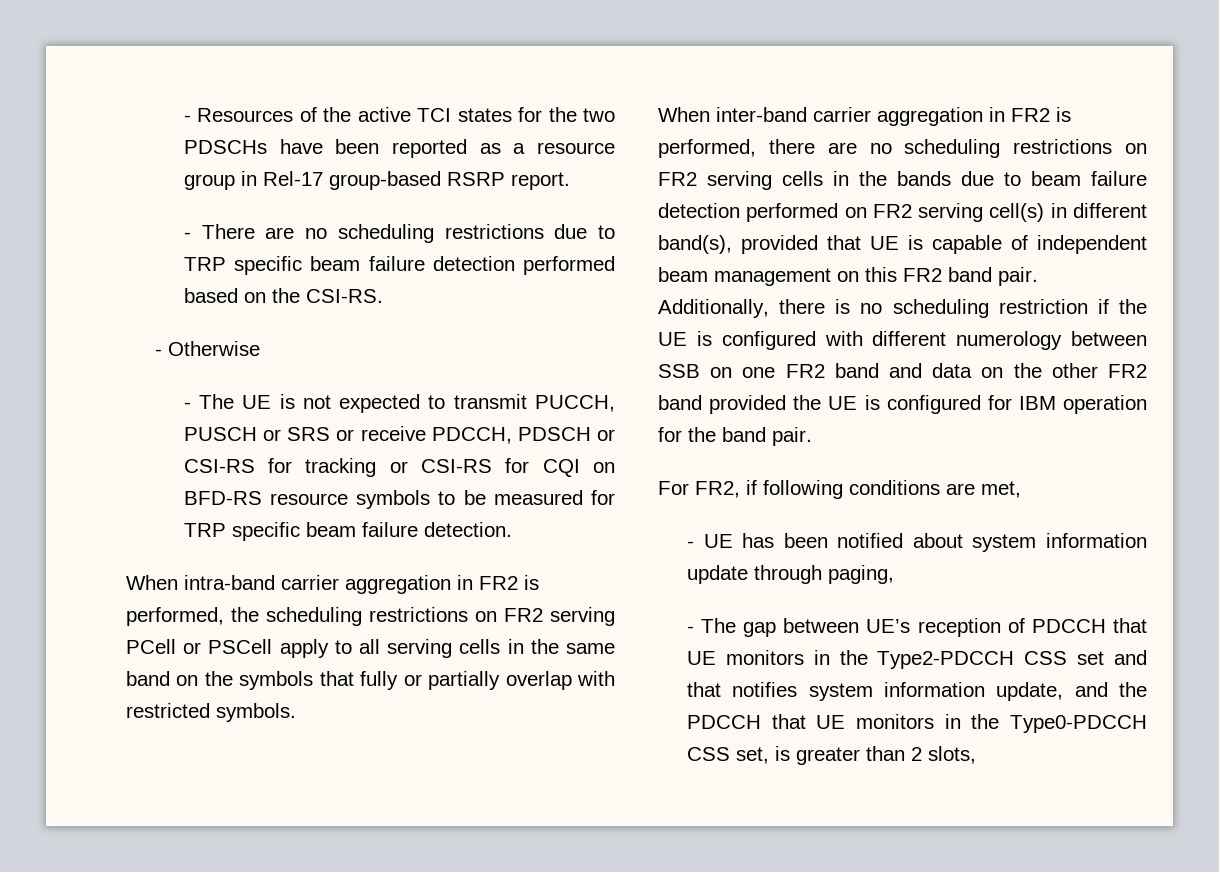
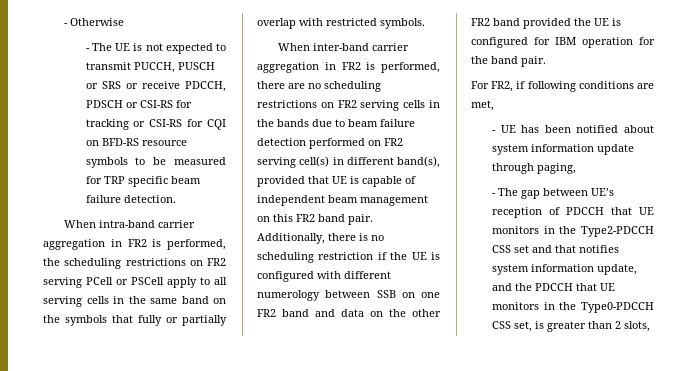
[183,107,615,122] [183,139,615,158] [183,171,570,190] [183,224,615,243] [183,256,615,275] [183,288,383,303] [154,349,162,356] - Resources of the active TCI states for the two PDSCHs have been reported as a resource group in Rel-17 group-based RSRP report. // - There are no scheduling restrictions due to TRP specific beam failure detection performed based on the CSI-RS. // - -> [64,23,69,26] -

